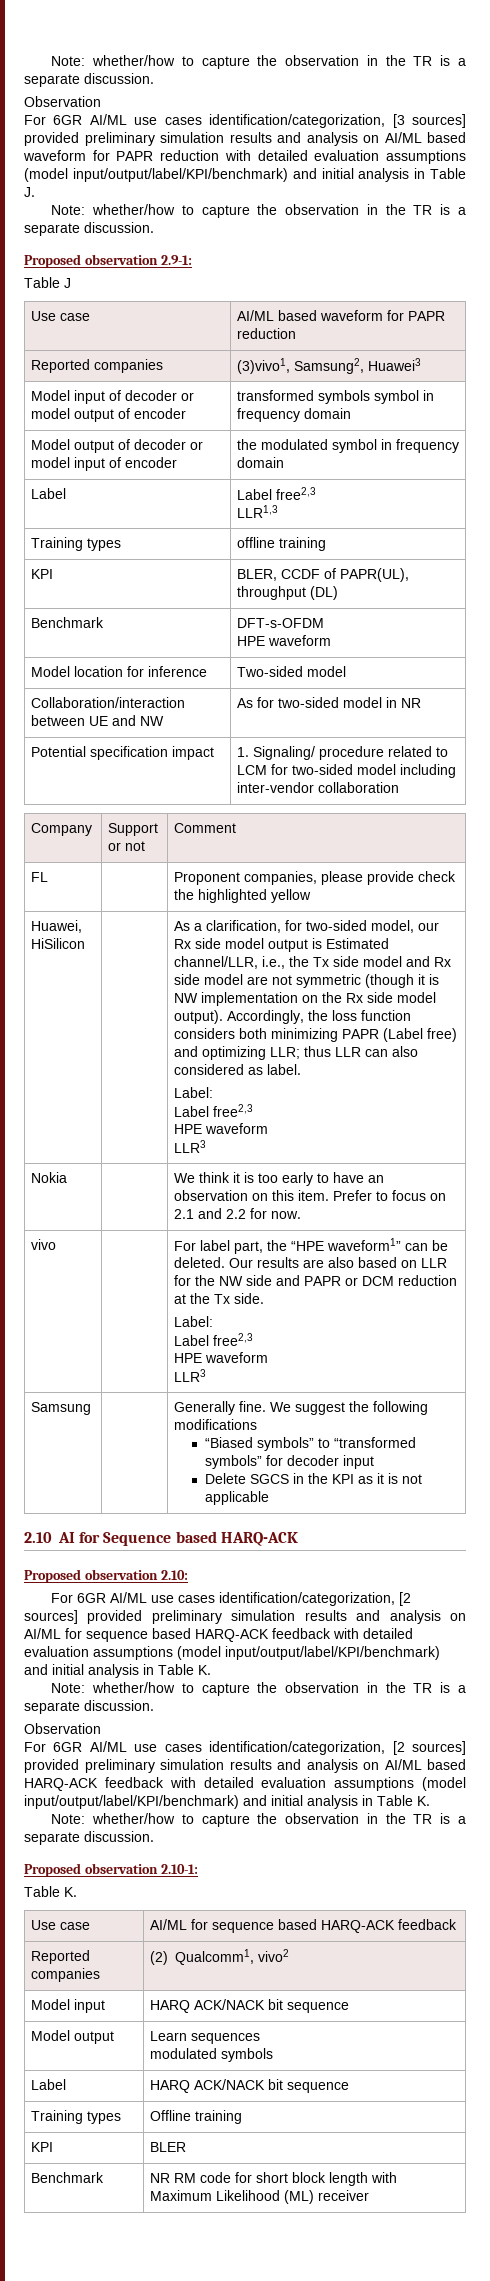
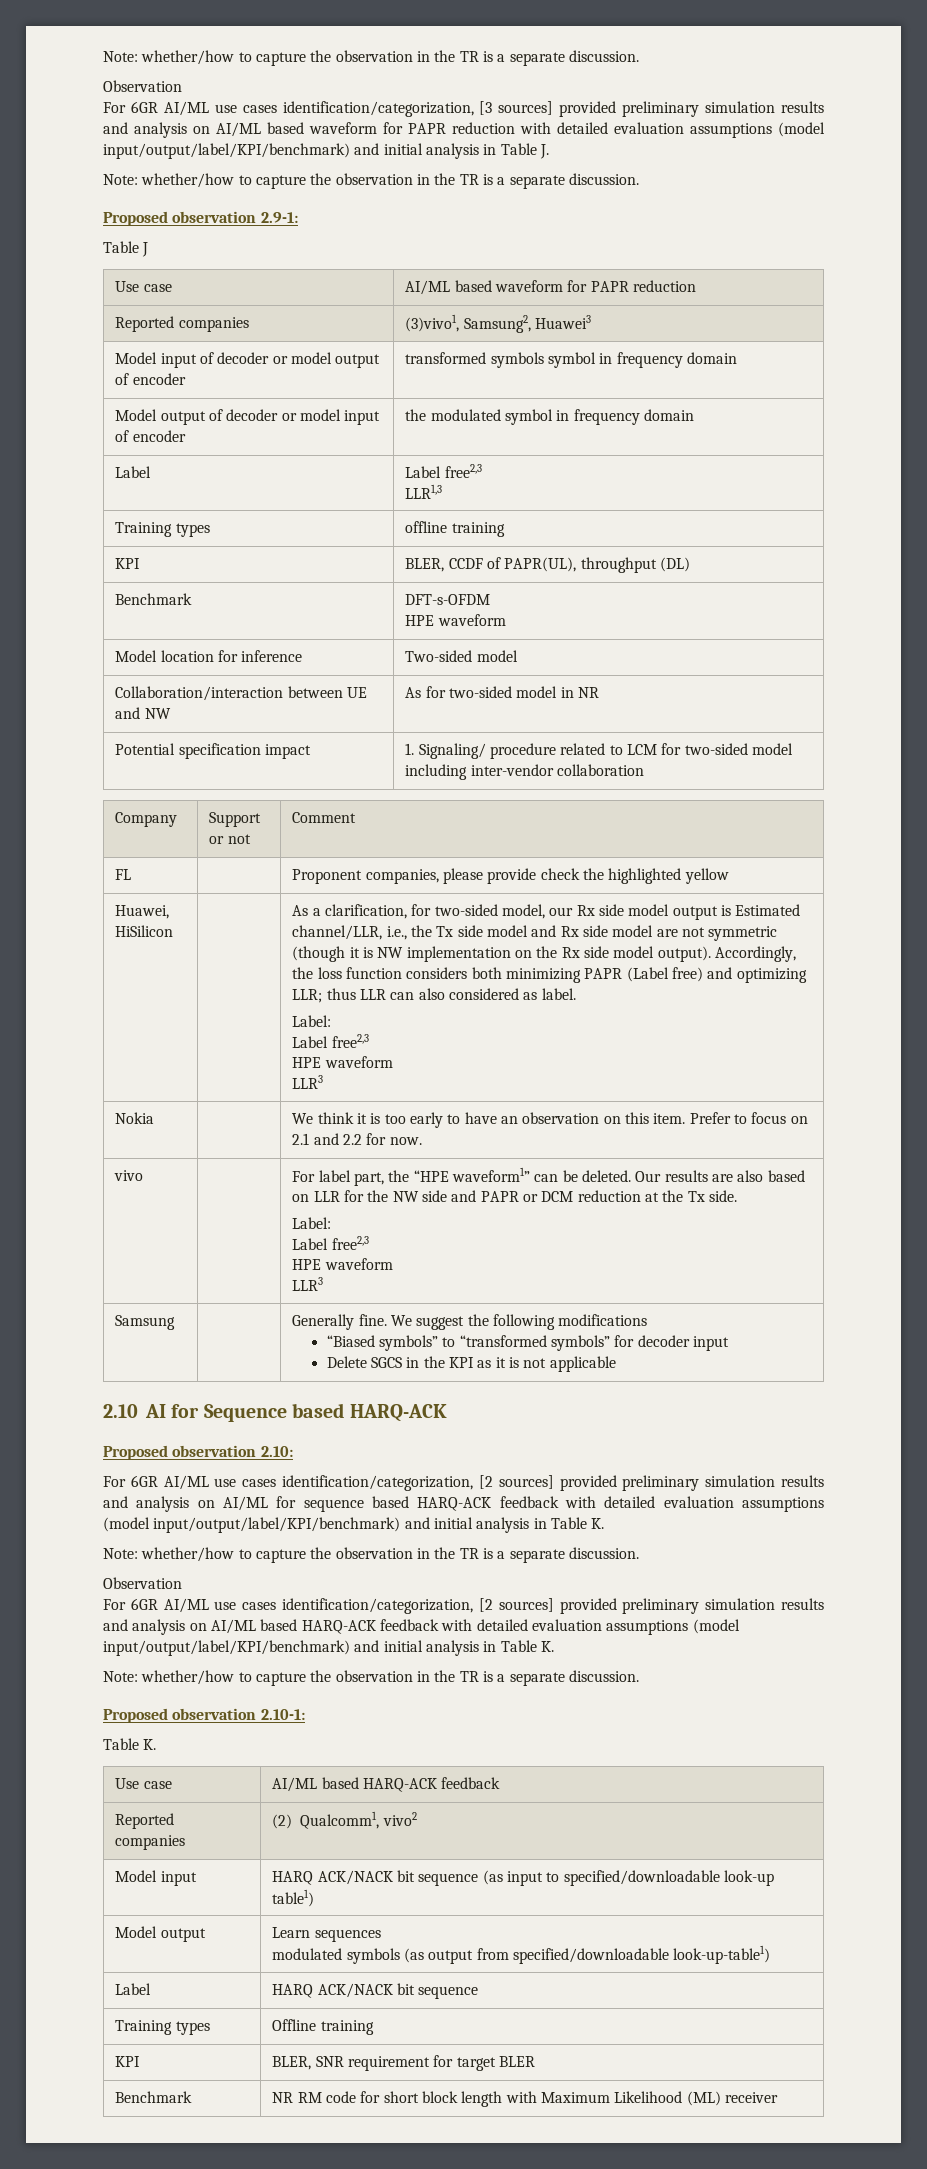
[190,1919,274,1933] for sequence -> (318, 1784) none
(349, 2007) none -> [482,1870,774,1886] [272,1889,315,1907] (as input to specified/downloadable look-up table1)
(273, 2055) none -> [404,1945,771,1964] (as output from specified/downloadable look-up-table1)
(53, 2147) none -> [272,2055,496,2071] BLER, SNR requirement for target

